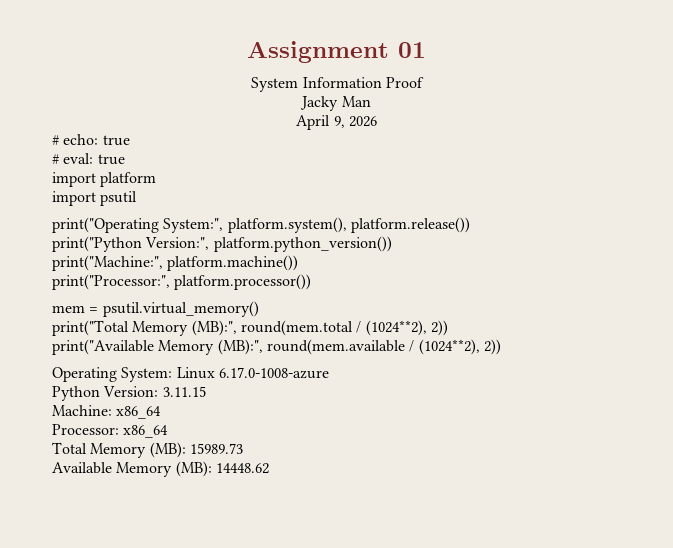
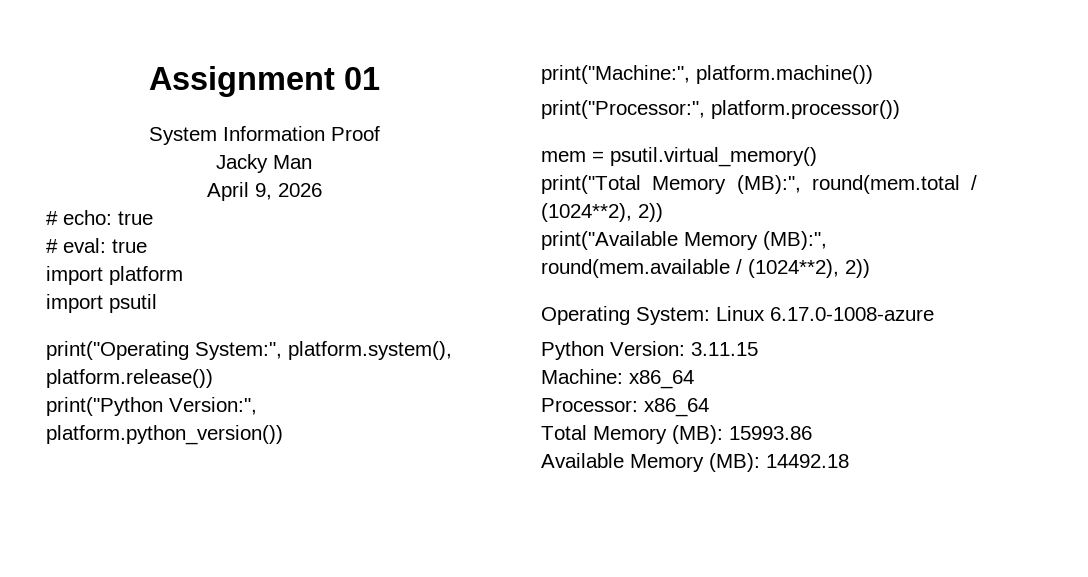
[189,443,243,454] 15989.73 -> [729,426,812,440] 15993.86
[215,463,269,474] 14448.62 -> [766,454,849,468] 14492.18

